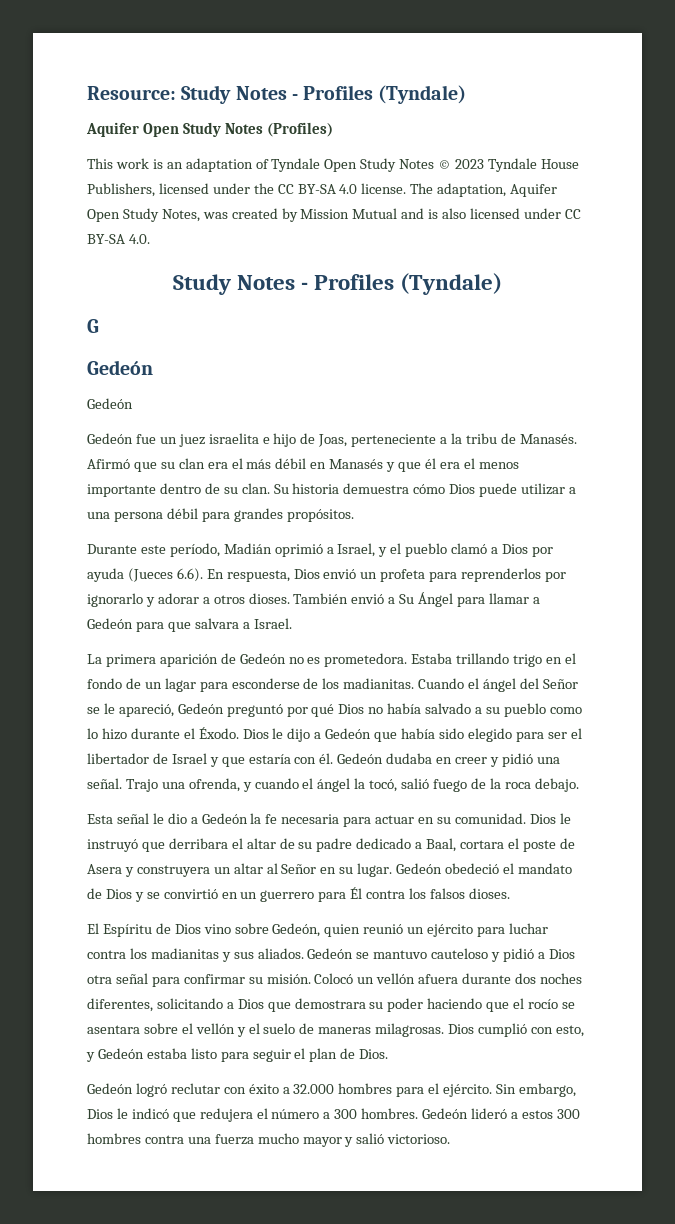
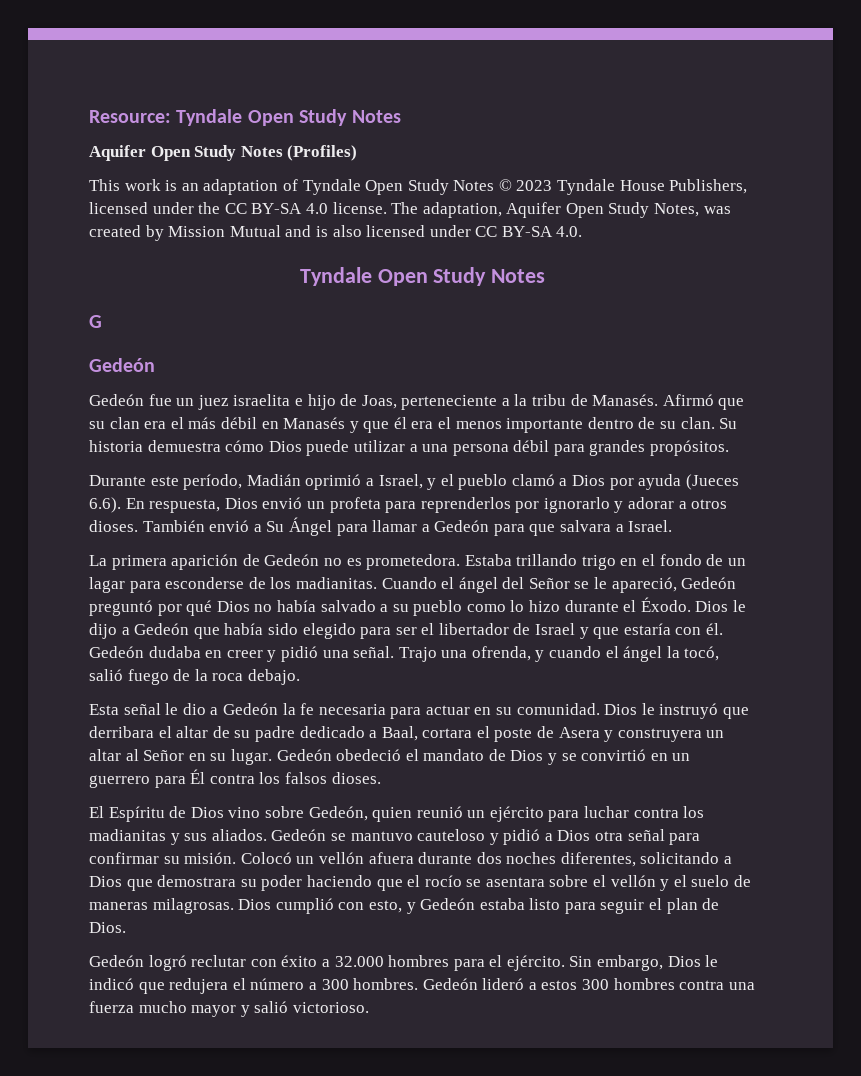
[181,85,467,104] Study Notes - Profiles (Tyndale) -> [176,109,401,126] Tyndale Open Study Notes
[172,273,503,295] Study Notes - Profiles (Tyndale) -> [299,267,546,286] Tyndale Open Study Notes
[87,433,133,444] // Gedeón -> (144, 400) none

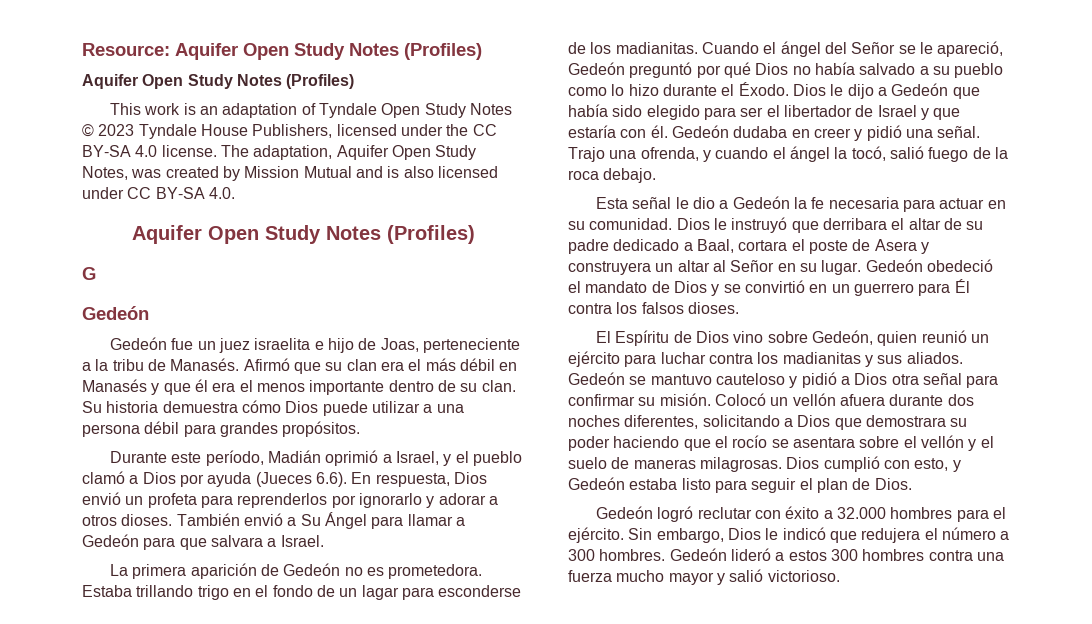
[176,109,401,126] Tyndale Open Study Notes -> [175,43,482,60] Aquifer Open Study Notes (Profiles)
[299,267,546,286] Tyndale Open Study Notes -> [131,225,475,244] Aquifer Open Study Notes (Profiles)

